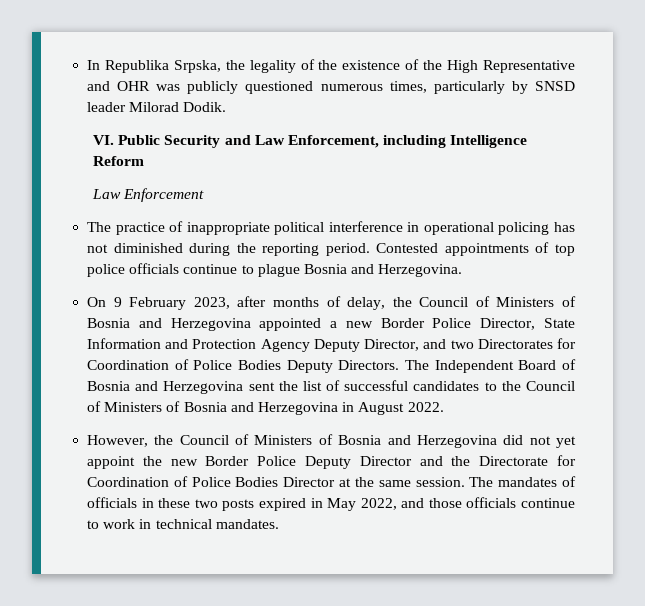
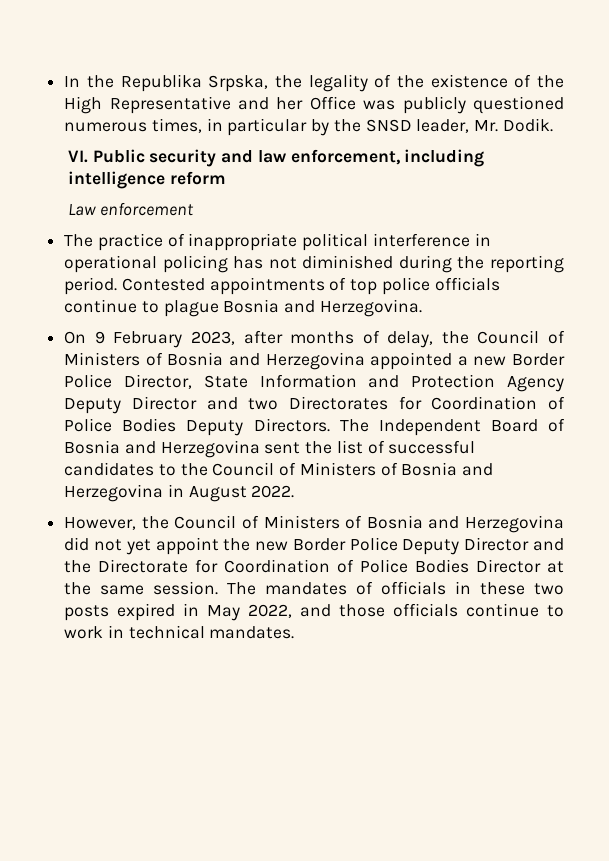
(101, 65) none -> [86,75,114,88] the
[117,81,151,91] OHR -> [276,96,356,110] her Office
[433,81,575,94] [87,102,227,112] [92,135,528,148] [92,156,144,166] [91,188,205,202] particularly by SNSD leader Milorad Dodik. // VI. Public Security and Law Enforcement, including Intelligence Reform // Law Enforcement -> [206,118,553,136] [67,149,485,167] [67,171,226,189] [67,202,194,216] in particular by the SNSD leader, Mr. Dodik. // VI. Public security and law enforcement, including intelligence reform // Law enforcement
[364,339,420,351] Director, -> [131,396,197,410] Director

